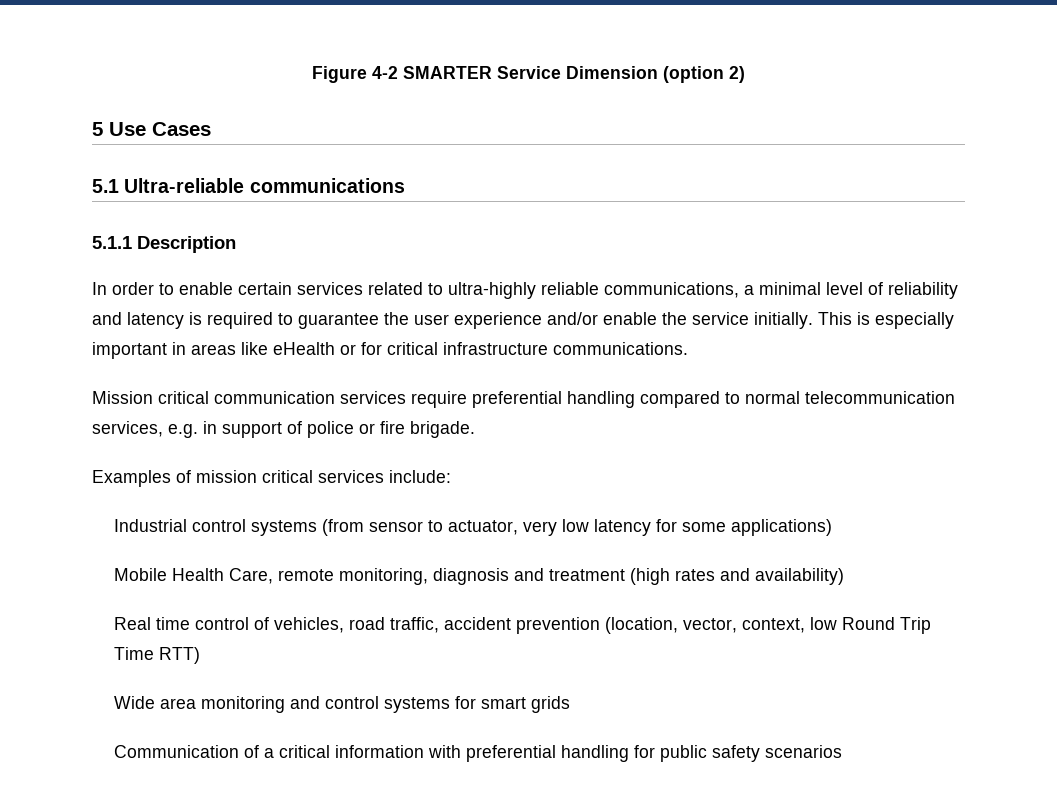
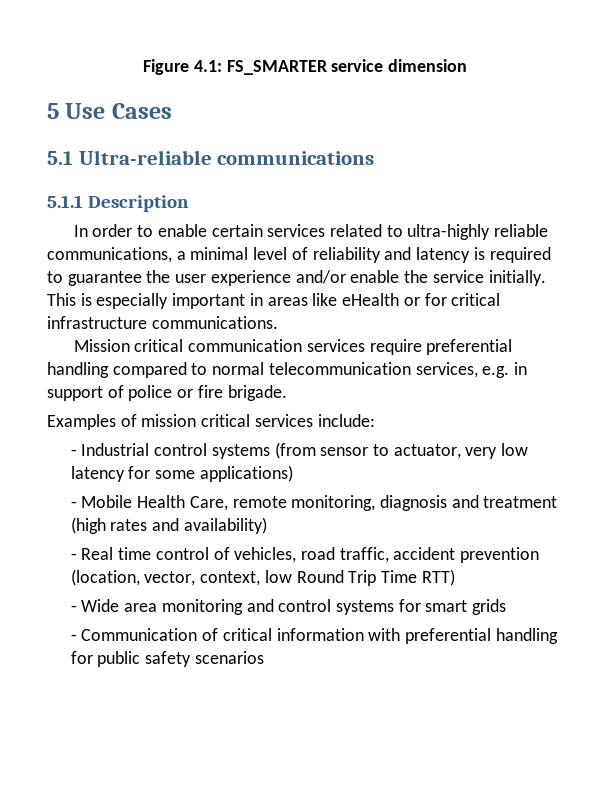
[372,66,745,83] 4-2 SMARTER Service Dimension (option 2) -> [193,59,467,75] 4.1: FS_SMARTER service dimension
(451, 476) none -> [70,449,77,456] -
(833, 527) none -> [70,501,77,508] -
(845, 576) none -> [70,553,77,560] -
(201, 655) none -> [70,605,77,612] -
(571, 704) none -> [70,634,77,641] -
[264,748,275,758] a -> (219, 634) none

